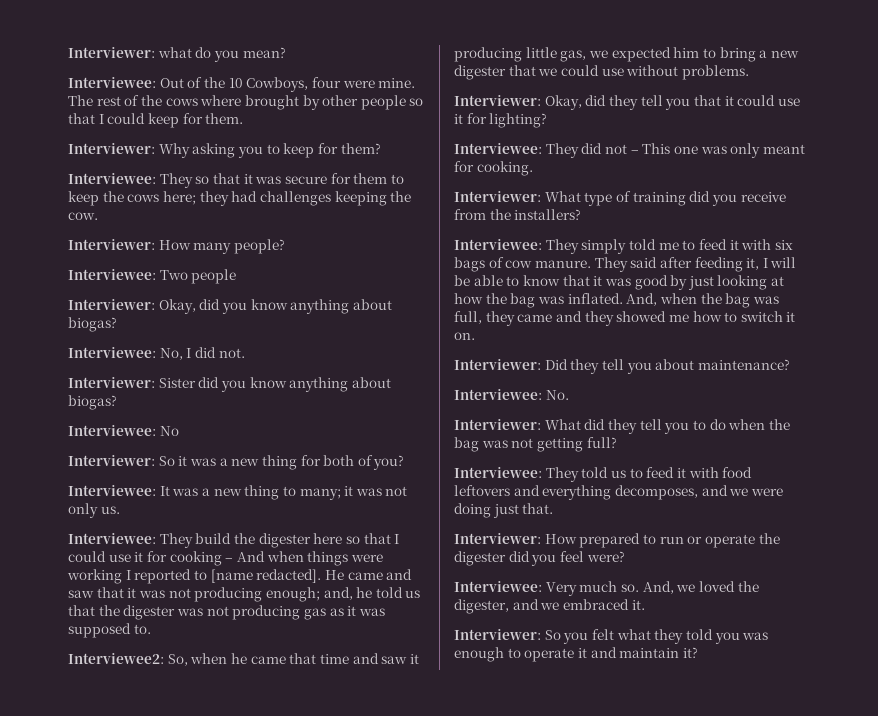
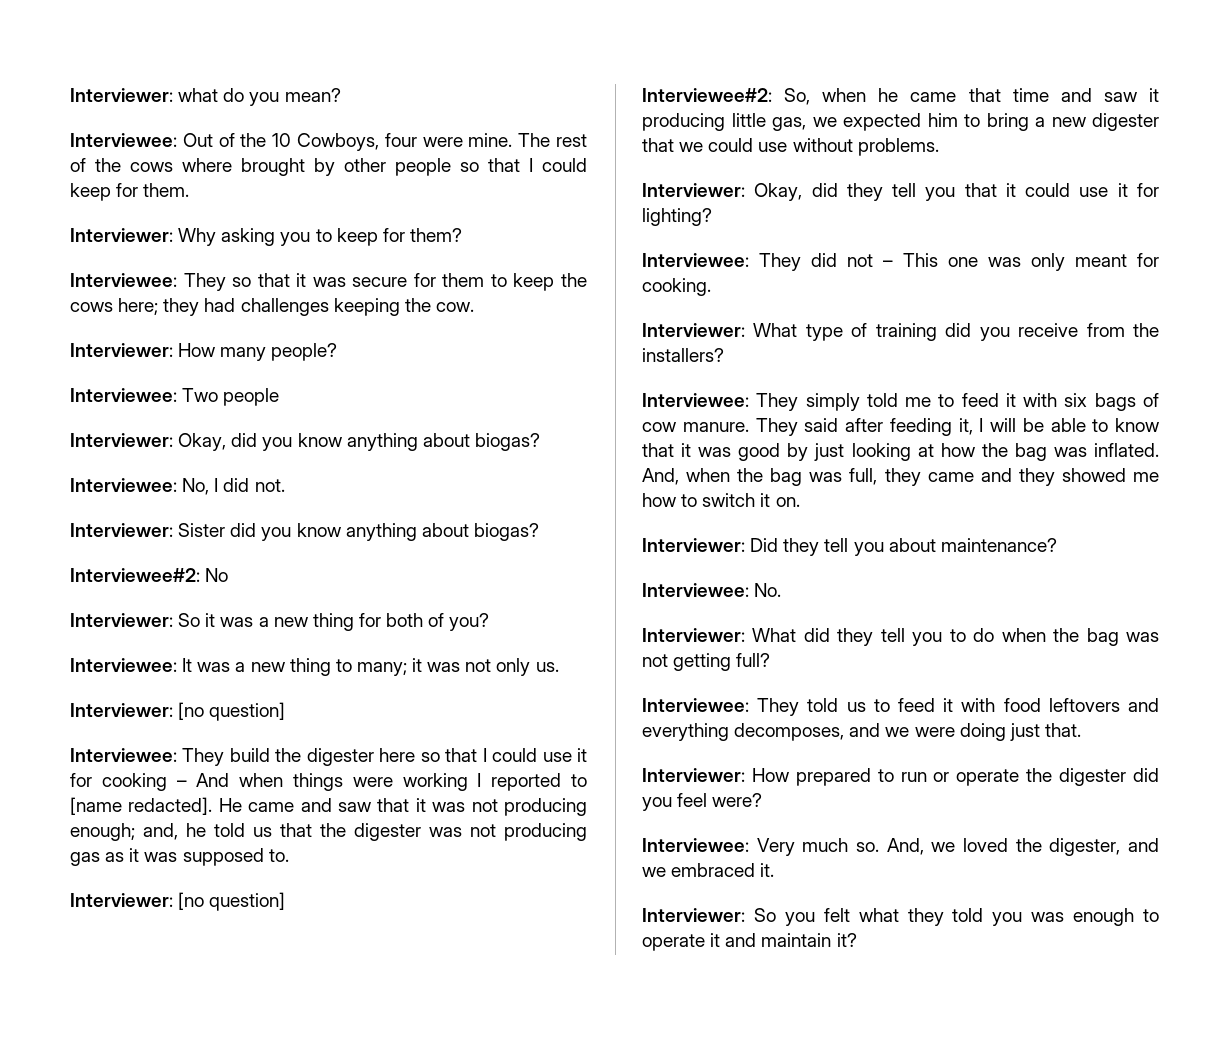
[68,425,156,436] Interviewee: -> [70,568,200,582] Interviewee#2:
(120, 510) none -> [70,702,286,721] // Interviewer: [no question]
[68,653,164,664] Interviewee2: -> [70,892,286,911] [642,88,772,102] Interviewer: [no question] // Interviewee#2:

